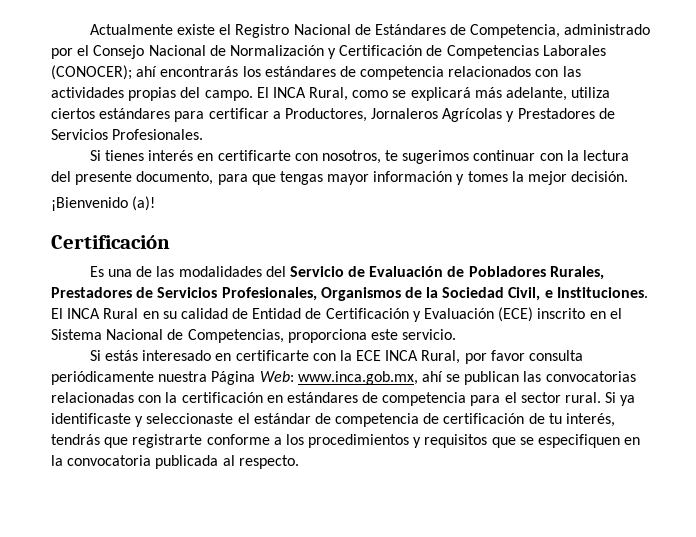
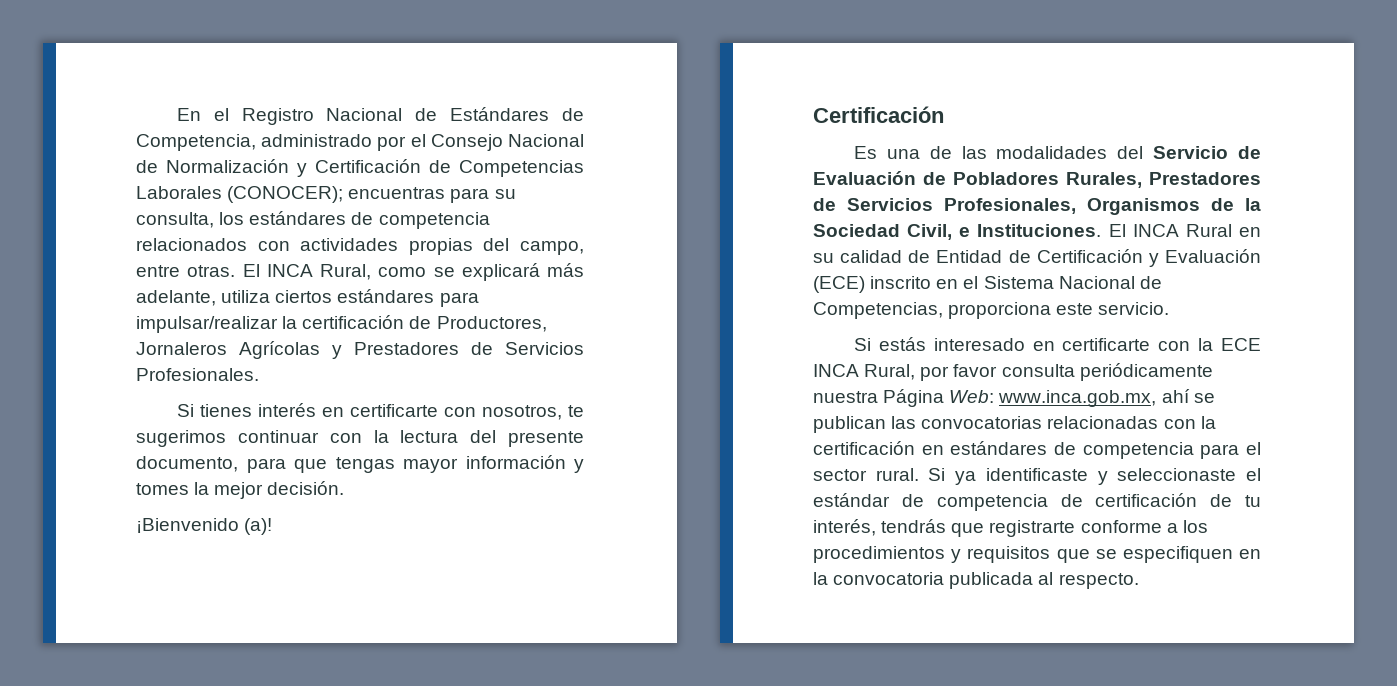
[89,24,215,35] Actualmente existe -> [176,108,201,121] En
[136,66,239,77] ahí encontrarás -> [348,187,516,203] [136,212,214,228] encuentras para su consulta,
[562,66,581,77] las -> (290, 246) none
[204,90,253,101] campo. -> [520,241,585,255] [136,265,236,277] campo, entre otras.
[208,108,281,119] certificar a -> [136,315,432,333] impulsar/realizar la certificación de

